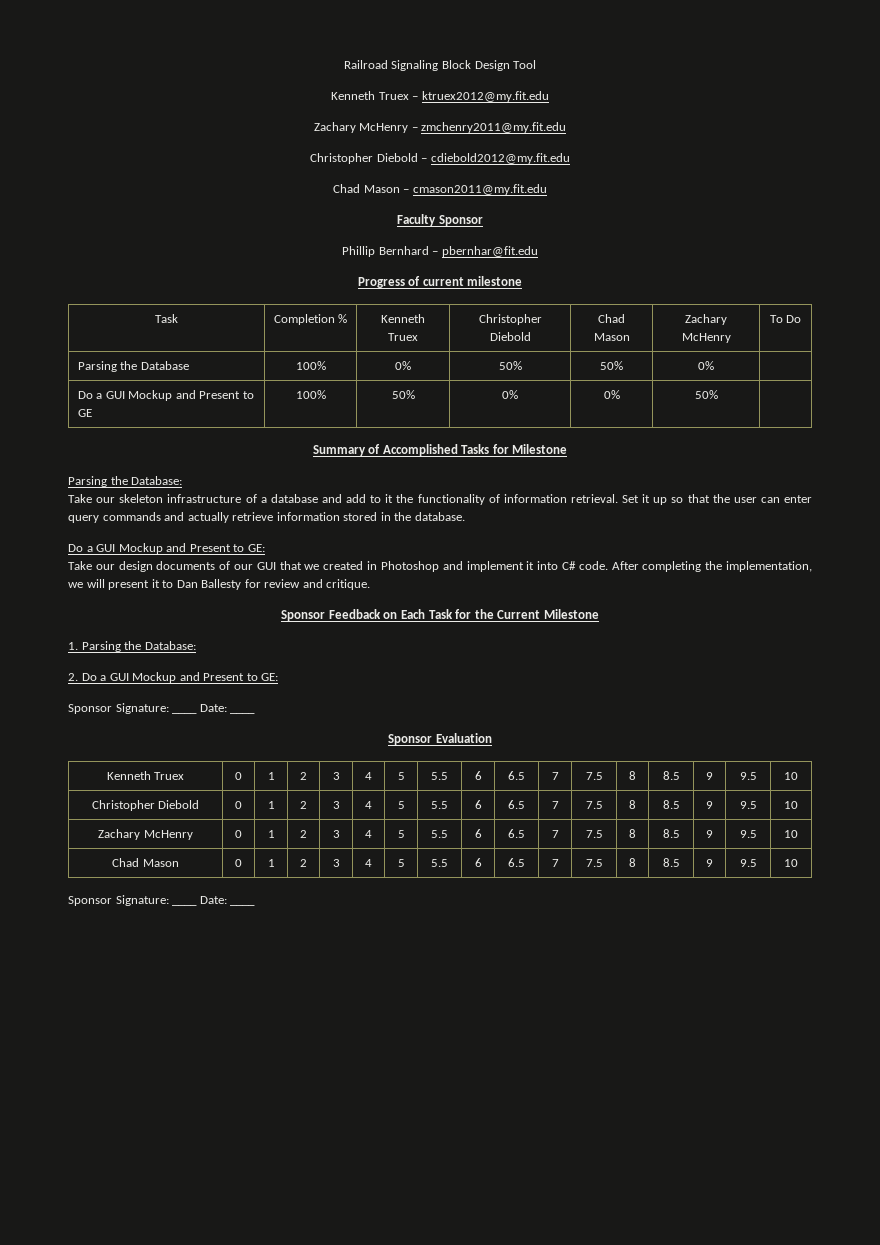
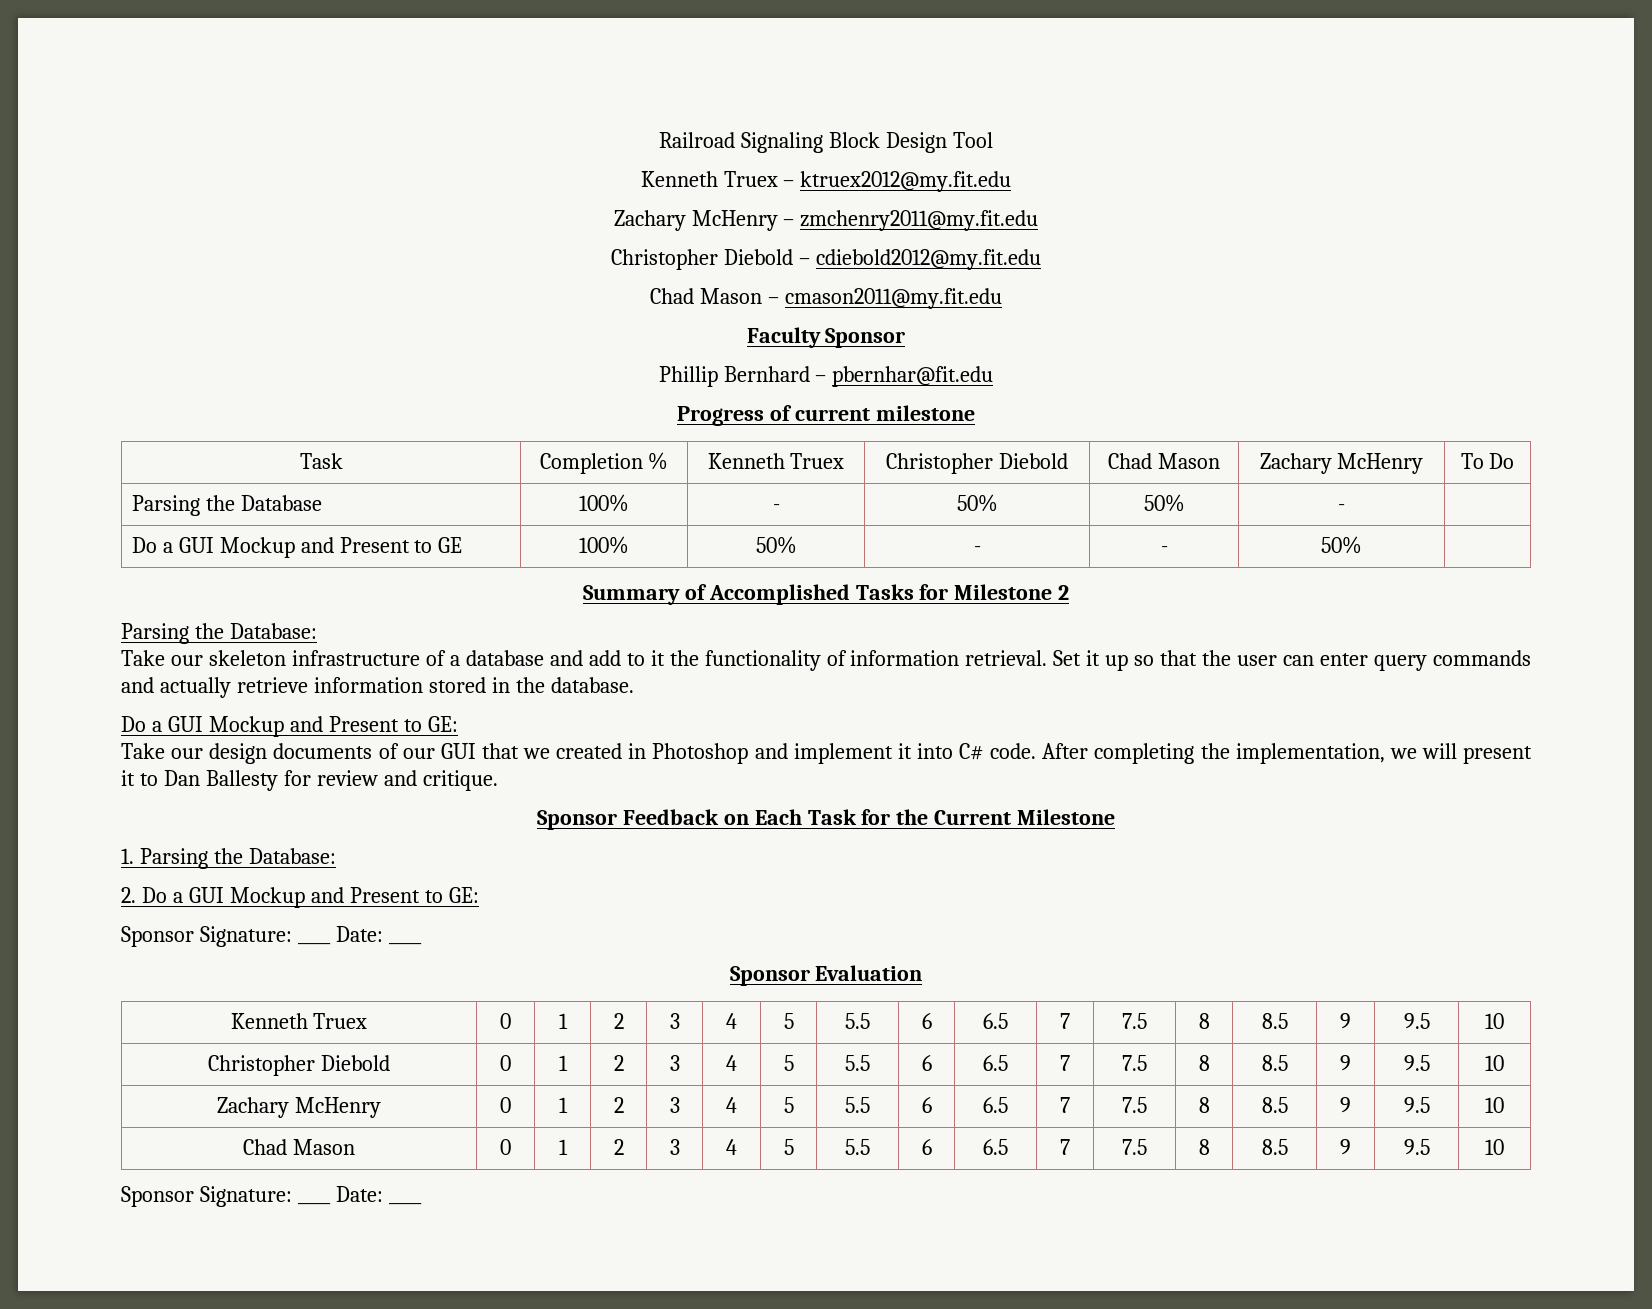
[395,361,411,370] 0% -> [772,504,780,511] -
[698,361,714,370] 0% -> [1337,504,1345,511] -
[502,390,518,399] [603,390,620,399] 0% | 0% -> [973,546,981,553] [1160,546,1168,553] - | -
(568, 449) none -> [1058,585,1070,600] 2

